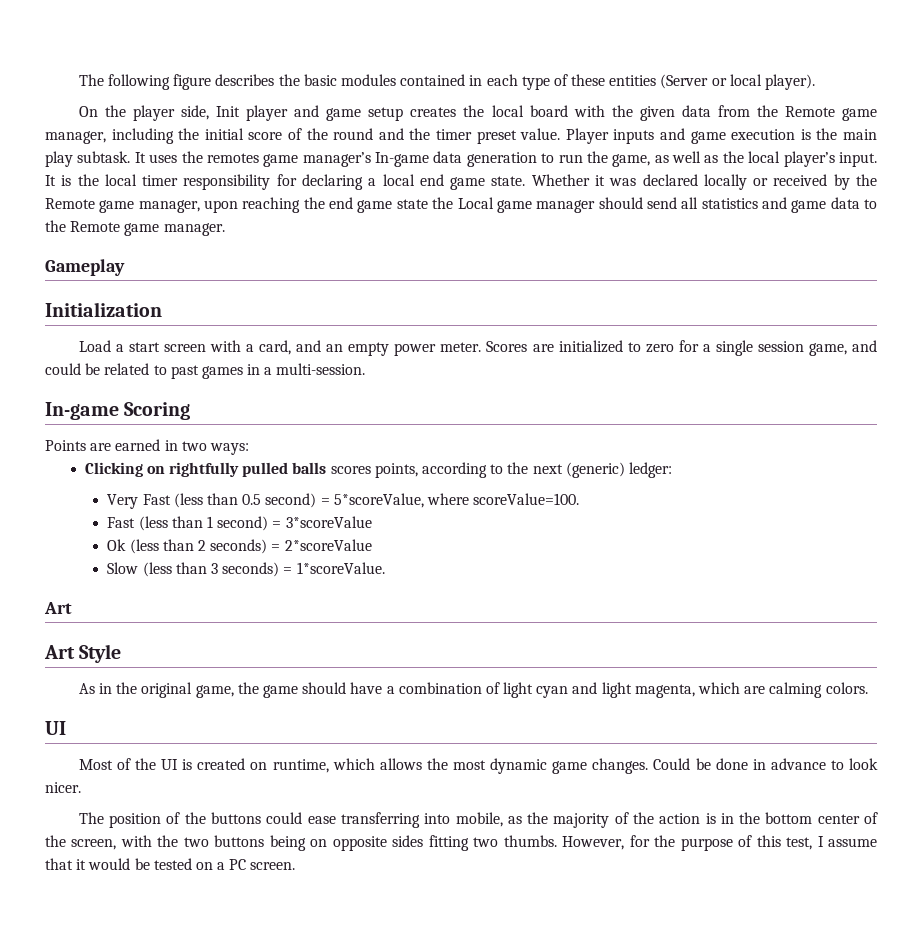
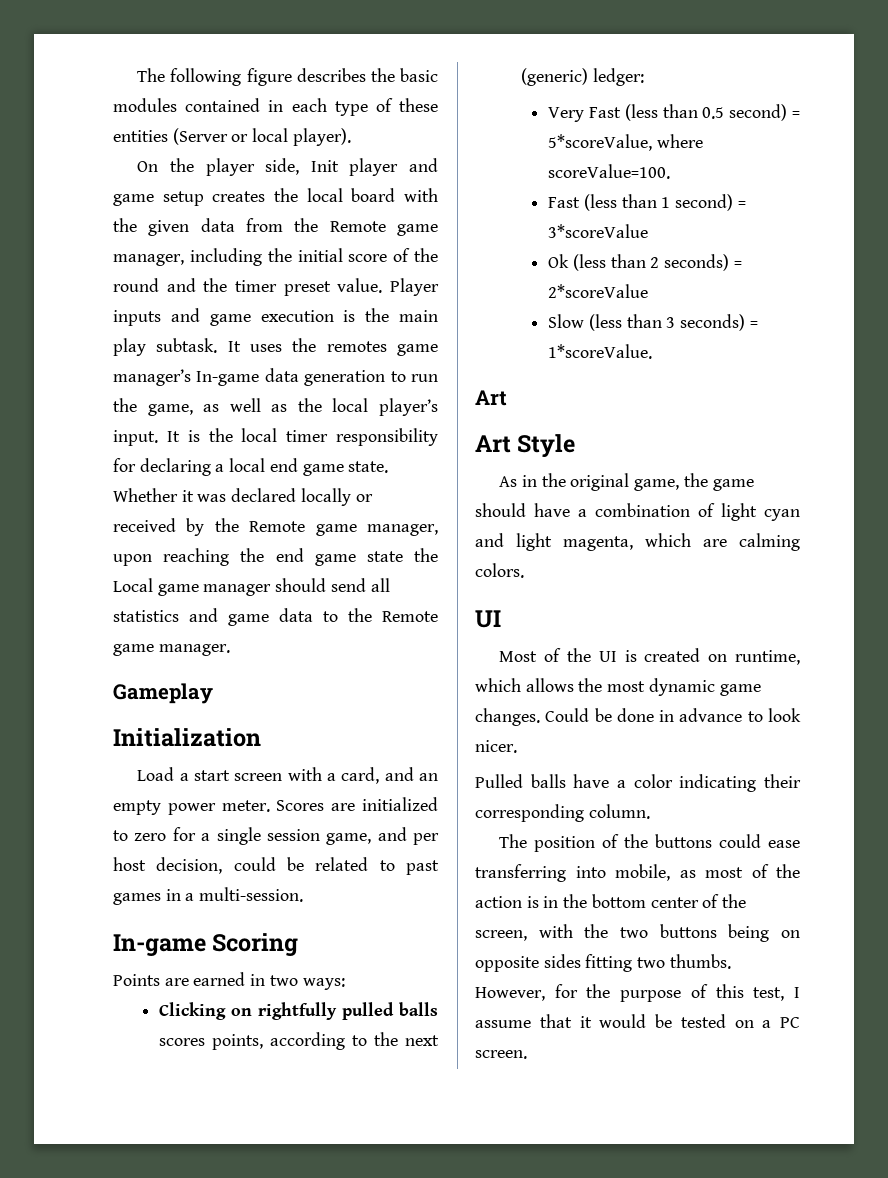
(877, 346) none -> [413,833,439,845] [113,857,223,874] per host decision,
(81, 787) none -> [475,774,801,792] [475,804,650,822] // Pulled balls have a color indicating their corresponding column.
[527,812,610,828] the majority -> [705,867,743,878] most

